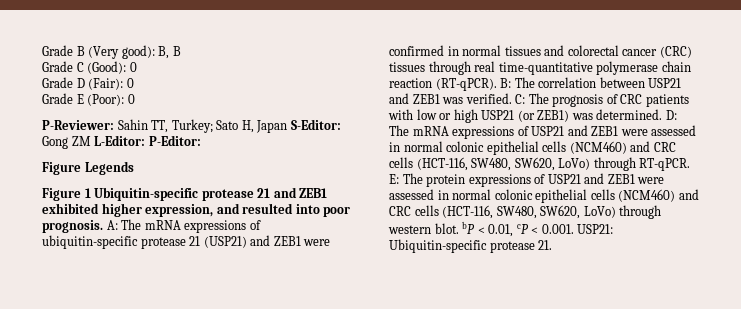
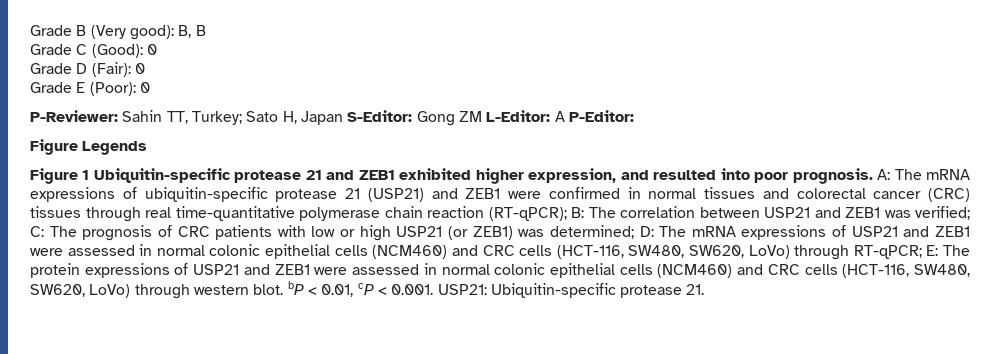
(146, 140) none -> [554,111,565,122] A
[435,78,497,91] (RT-qPCR). -> [488,207,567,221] (RT-qPCR);
[465,93,512,104] verified. -> [915,206,970,220] verified;
[596,109,663,120] determined. -> [549,225,634,239] determined;
[639,158,691,171] RT-qPCR. -> [853,245,922,259] RT-qPCR;

